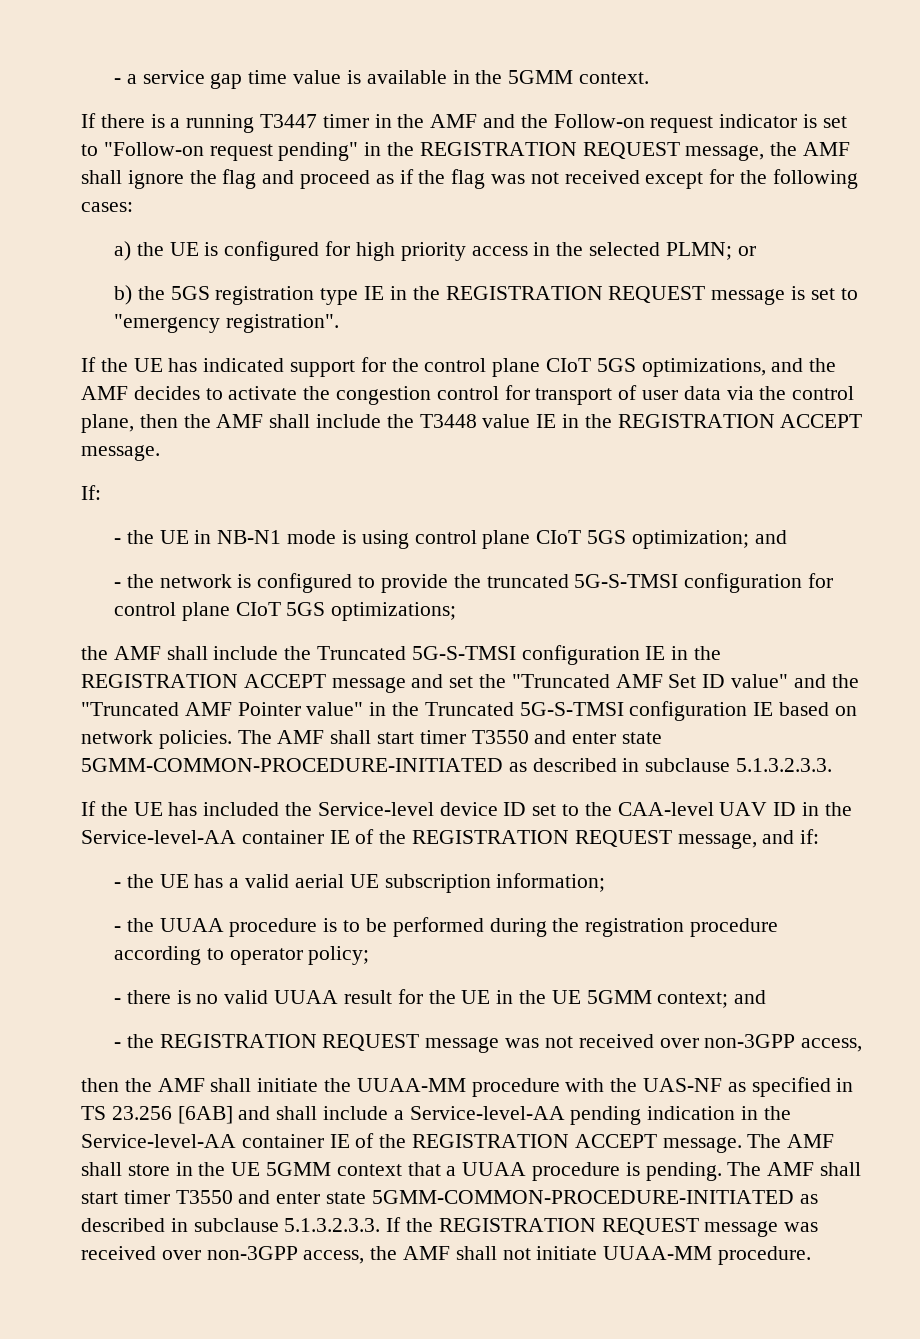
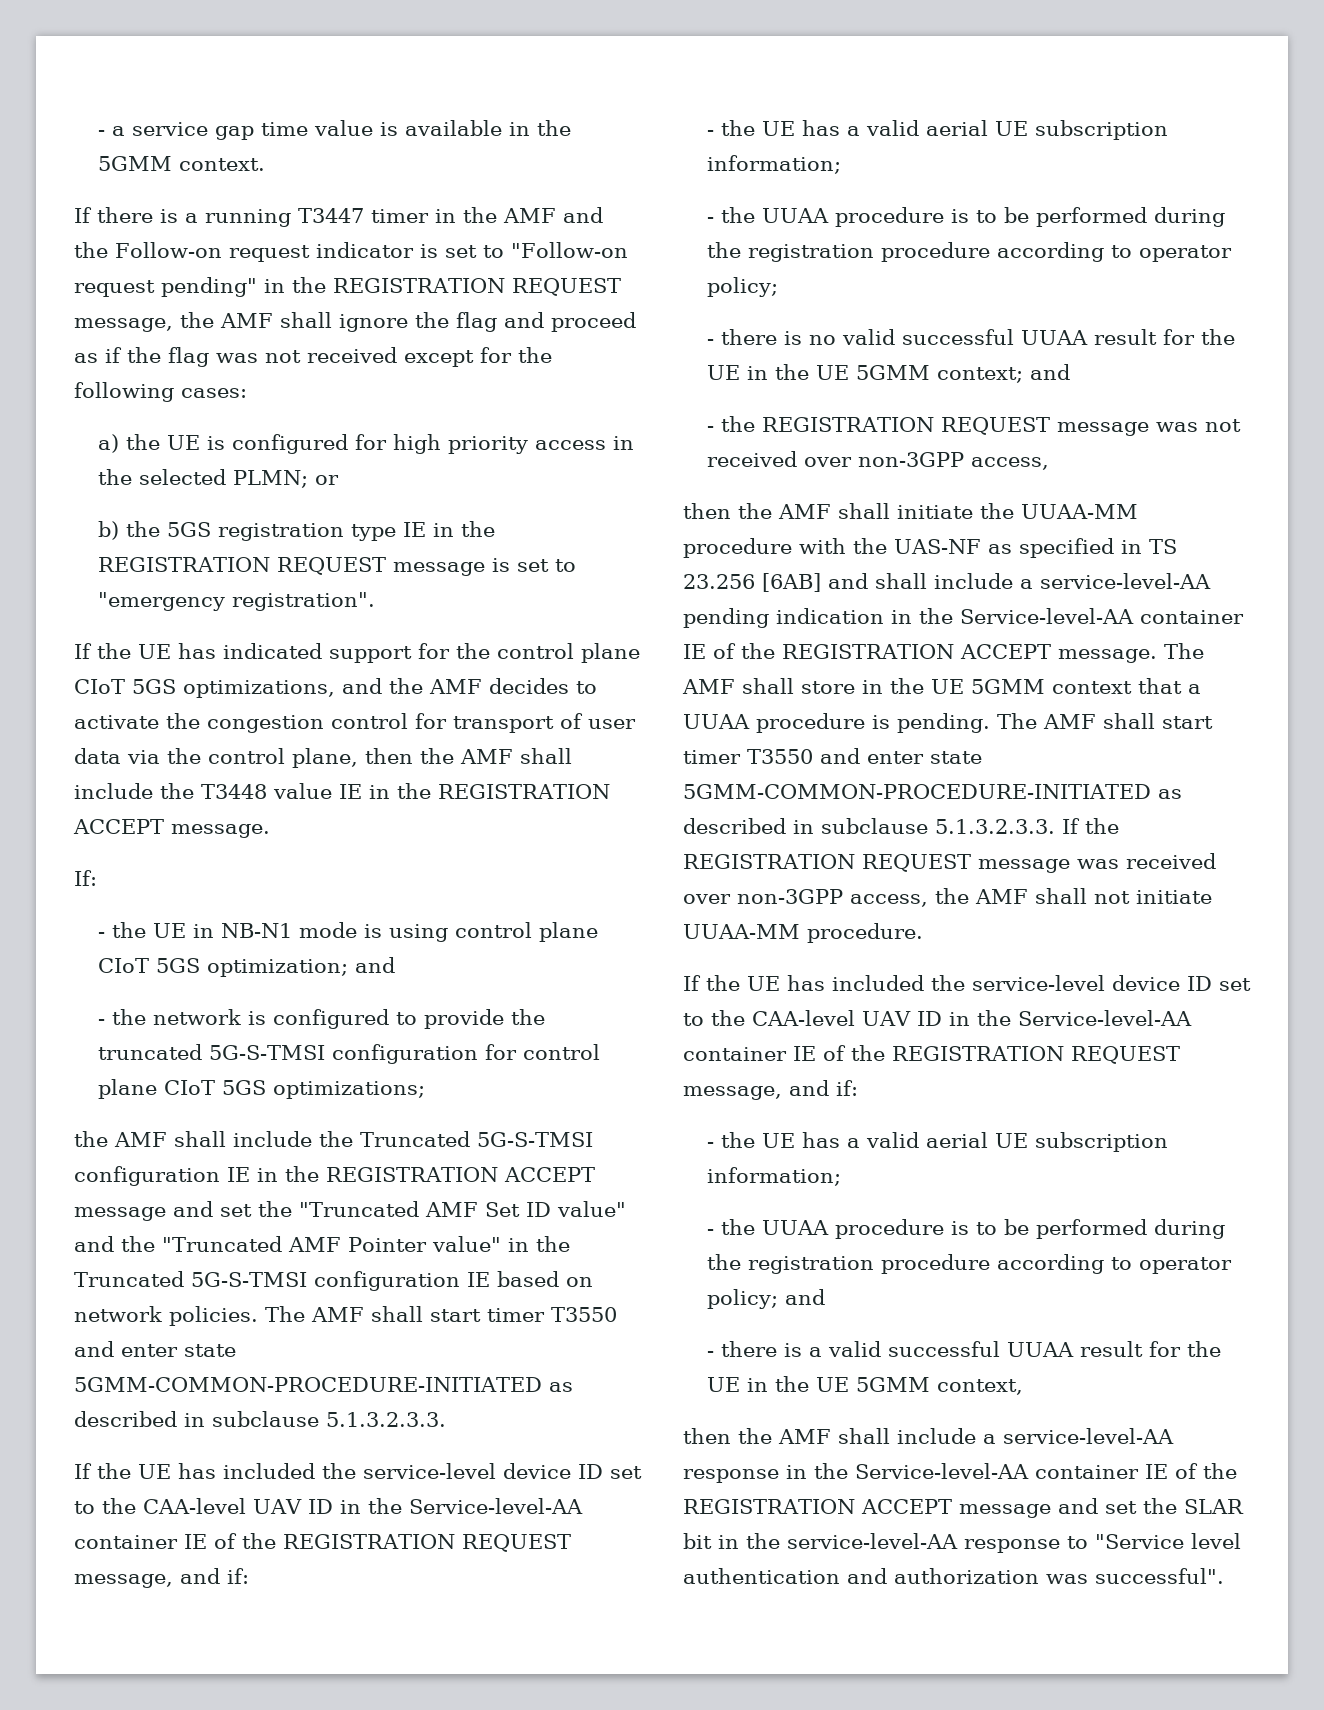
[317,802,434,816] Service-level -> [363,1463,496,1479] service-level
(269, 997) none -> [901,329,1014,345] successful
[409,1106,565,1120] Service-level-AA -> [1040,573,1211,589] service-level-AA
(812, 1255) none -> [683,975,1251,991] [683,1010,1192,1026] [683,1045,1180,1064] [683,1080,858,1100] [706,1132,1168,1152] [706,1167,841,1186] [706,1219,1225,1239] [706,1254,1232,1274] [706,1289,825,1309] [706,1341,1221,1357] [706,1376,1023,1395] [683,1428,1174,1444] [683,1463,1237,1483] [683,1498,1244,1518] [683,1533,1241,1553] [683,1568,1224,1584] // If the UE has included the service-level device ID set to the CAA-level UAV ID in the Service-level-AA container IE of the REGISTRATION REQUEST message, and if: // - the UE has a valid aerial UE subscription information; // - the UUAA procedure is to be performed during the registration procedure according to operator policy; and // - there is a valid successful UUAA result for the UE in the UE 5GMM context, // then the AMF shall include a service-level-AA response in the Service-level-AA container IE of the REGISTRATION ACCEPT message and set the SLAR bit in the service-level-AA response to "Service level authentication and authorization was successful".

